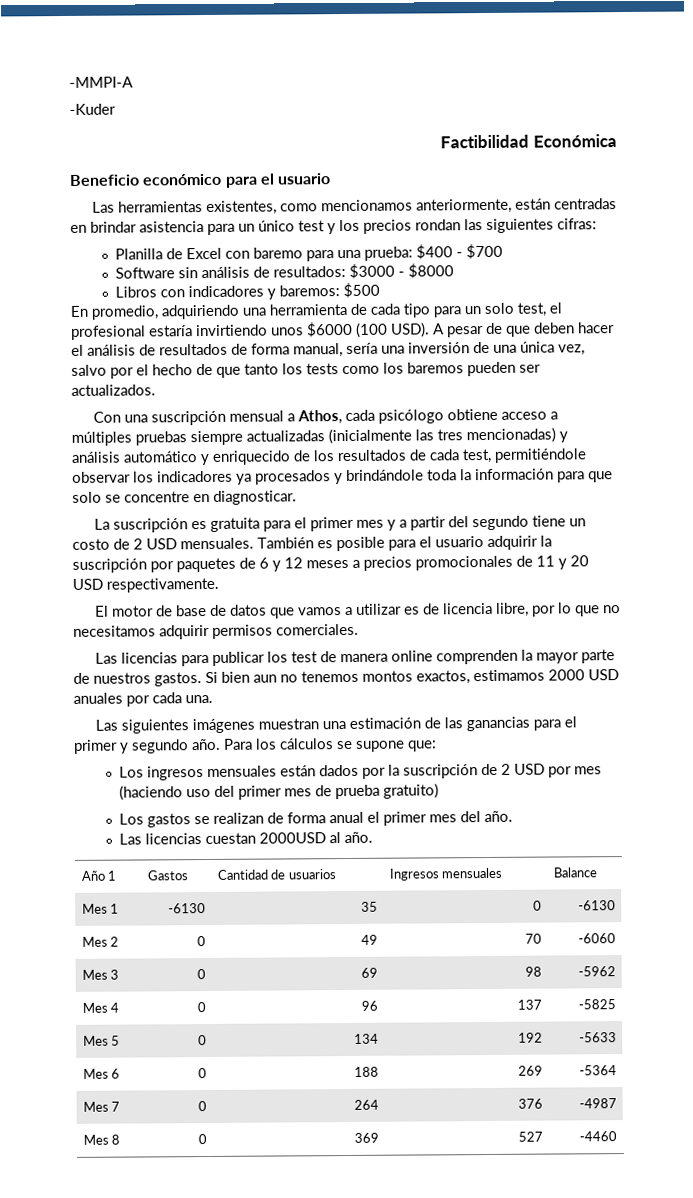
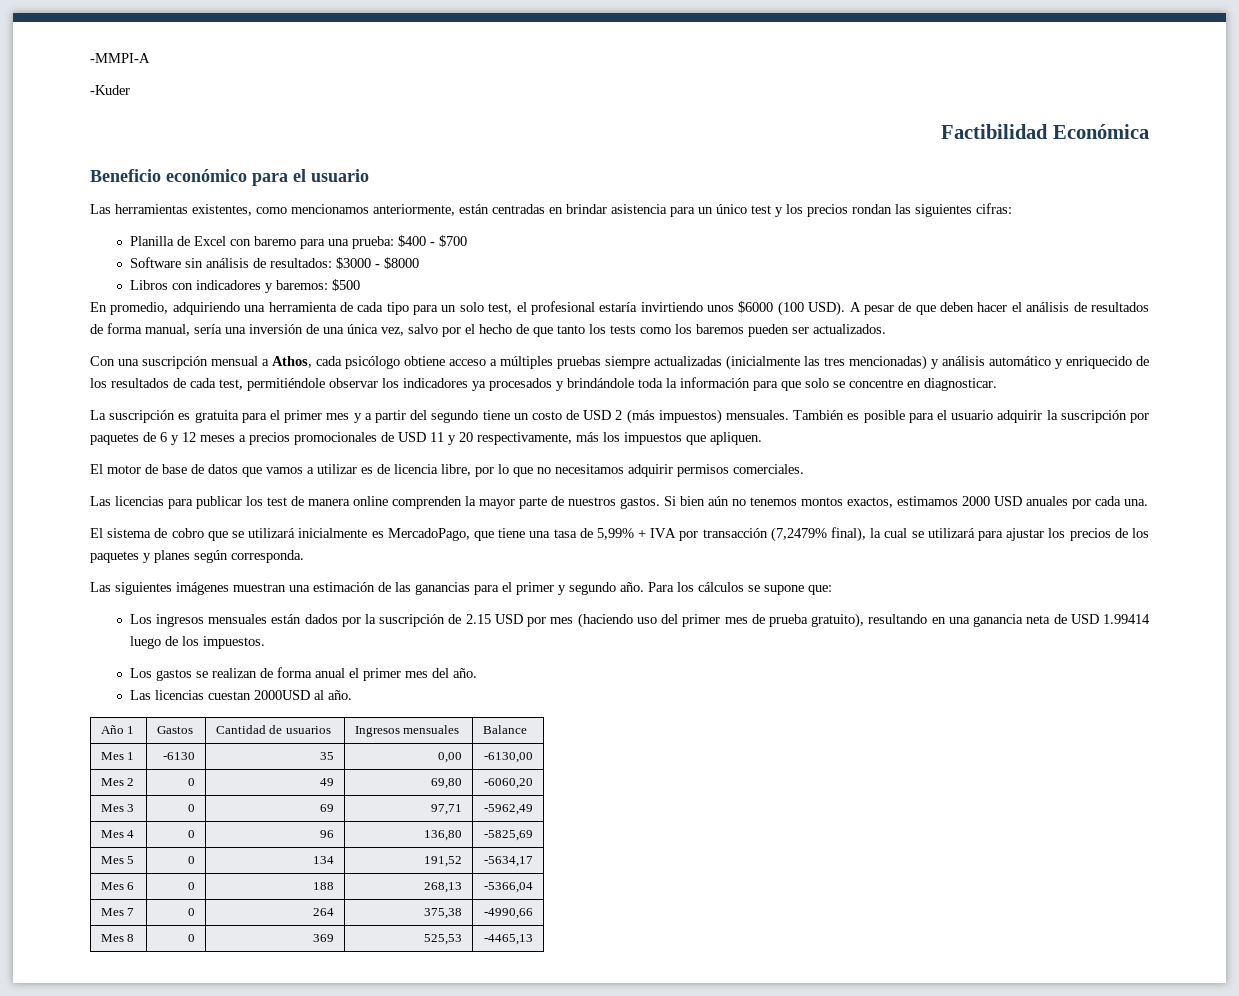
[133,538,177,550] 2 USD -> [583,409,722,424] USD 2 (más impuestos)
(533, 561) none -> [398,432,426,442] USD
[72,577,219,593] USD respectivamente. -> [477,432,762,445] respectivamente, más los impuestos que apliquen.
[253,674,277,683] aun -> [708,496,729,506] aún
(213, 699) none -> [90,527,1150,542] [90,550,304,563] // El sistema de cobro que se utilizará inicialmente es MercadoPago, que tiene una tasa de 5,99% + IVA por transacción (7,2479% final), la cual se utilizará para ajustar los precios de los paquetes y planes según corresponda.
[500,763,511,775] 2 -> [465,614,491,624] 2.15
[382,783,439,799] gratuito) -> [811,613,1150,628] [129,636,265,649] gratuito), resultando en una ganancia neta de USD 1.99414 luego de los impuestos.
[533,900,543,911] [578,900,617,911] 0 | -6130 -> [438,752,463,763] [484,752,534,763] 0,00 | -6130,00
[525,933,543,944] [578,933,617,944] 70 | -6060 -> [431,778,463,789] [484,778,534,789] 69,80 | -6060,20
[525,966,543,977] [578,966,617,977] 98 | -5962 -> [431,804,463,815] [484,804,534,815] 97,71 | -5962,49
[517,999,543,1010] [578,999,617,1010] 137 | -5825 -> [424,830,463,841] [484,830,534,841] 136,80 | -5825,69
[518,1032,544,1043] [579,1032,618,1043] 192 | -5633 -> [424,856,463,867] [484,856,534,867] 191,52 | -5634,17
[518,1065,544,1076] [579,1065,618,1076] 269 | -5364 -> [424,882,463,893] [484,882,534,893] 268,13 | -5366,04
[518,1098,544,1109] [579,1098,618,1109] 376 | -4987 -> [424,908,463,919] [484,908,534,919] 375,38 | -4990,66
[518,1131,544,1142] [579,1131,618,1142] 527 | -4460 -> [424,934,463,945] [484,934,534,945] 525,53 | -4465,13

